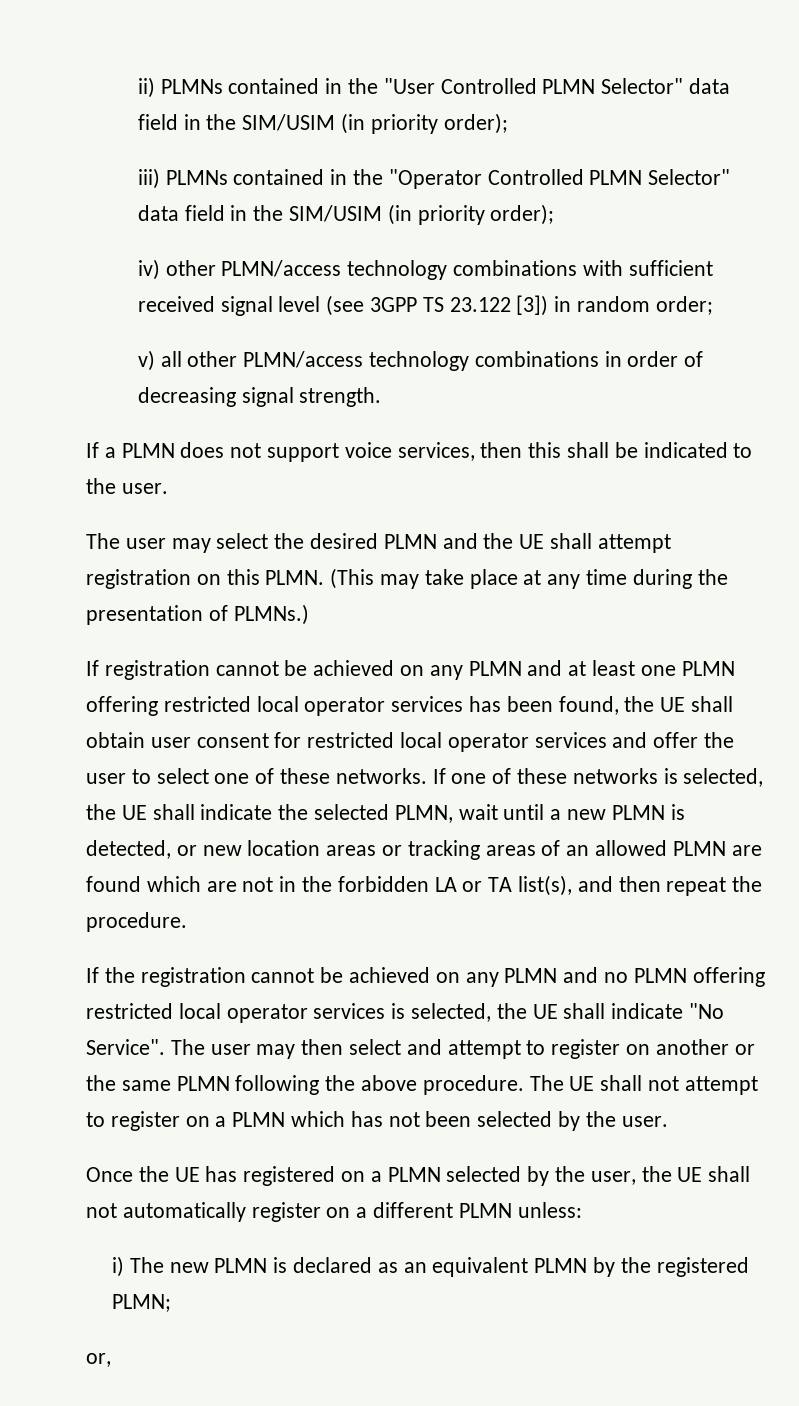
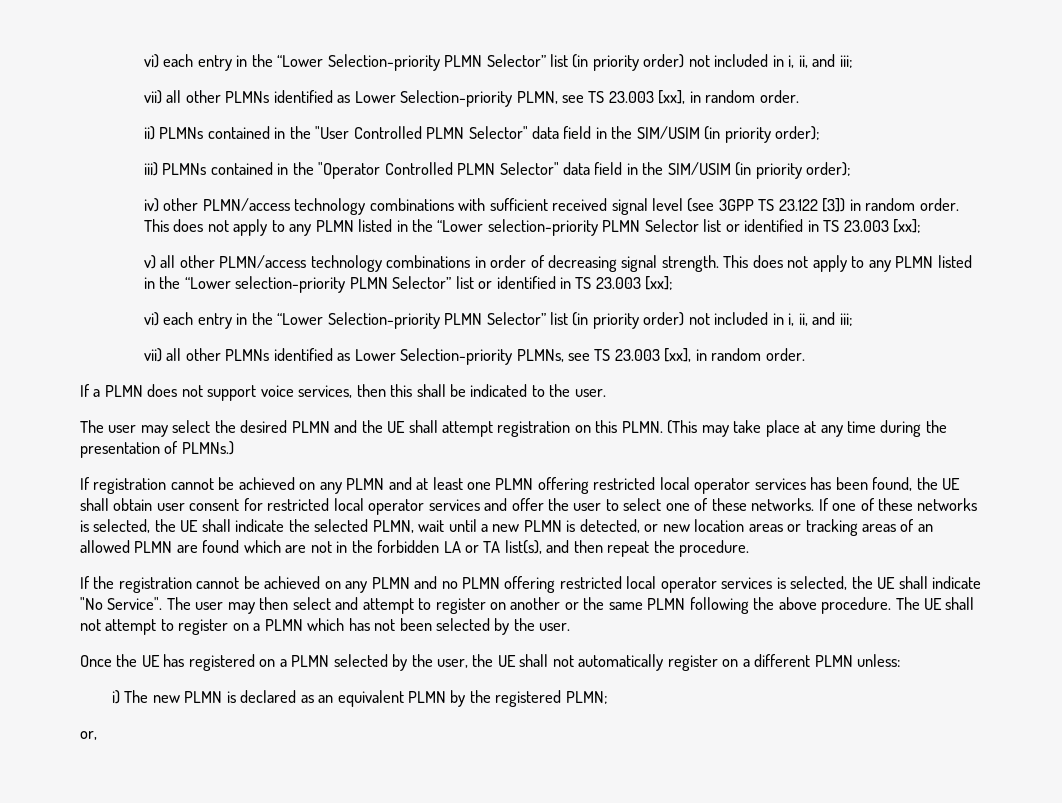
(137, 87) none -> [143,54,853,71] [143,90,799,107] vi) each entry in the “Lower Selection-priority PLMN Selector” list (in priority order) not included in i, ii, and iii; // vii) all other PLMNs identified as Lower Selection-priority PLMN, see TS 23.003 [xx], in random order. //
[655,296,713,315] order; -> [919,198,959,211] [143,219,921,236] order. This does not apply to any PLMN listed in the “Lower selection-priority PLMN Selector list or identified in TS 23.003 [xx];
(382, 397) none -> [723,255,972,272] [143,276,674,293] [143,312,853,329] [143,348,805,365] This does not apply to any PLMN listed in the “Lower selection-priority PLMN Selector” list or identified in TS 23.003 [xx]; // vi) each entry in the “Lower Selection-priority PLMN Selector” list (in priority order) not included in i, ii, and iii; // vii) all other PLMNs identified as Lower Selection-priority PLMNs, see TS 23.003 [xx], in random order.

